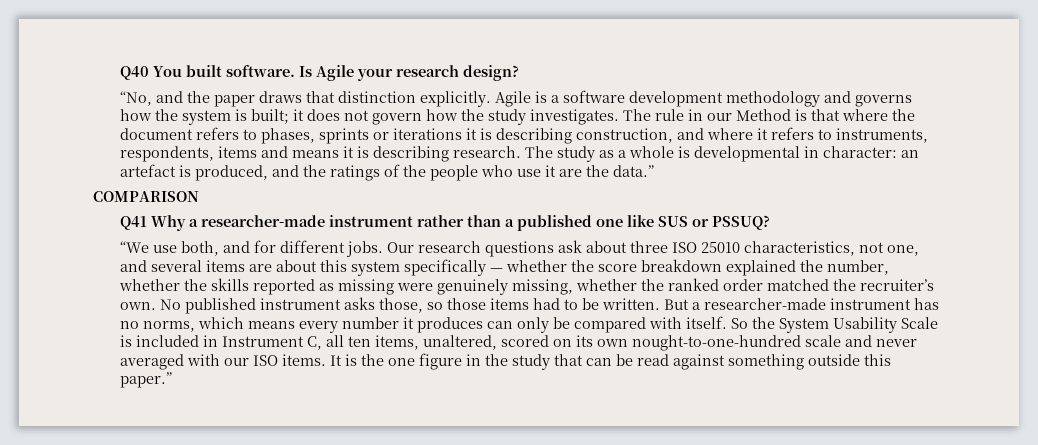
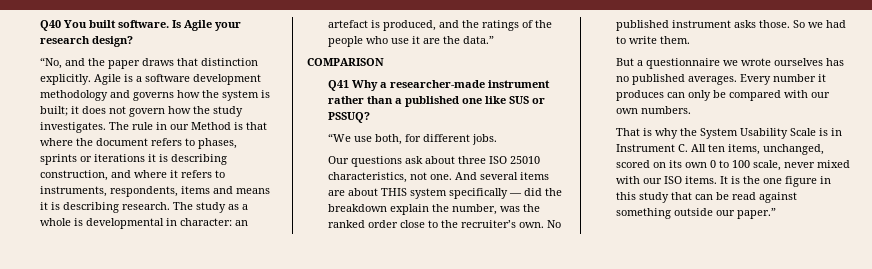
[222,241,250,253] and -> (403, 139) none
[386,241,481,253] Our research -> [328,156,350,164] // Our
[886,245,919,256] [119,260,147,272] one, and -> [430,172,478,180] one. And
[319,260,347,272] this -> [381,188,408,196] THIS
[505,259,889,276] [118,278,637,295] whether the score breakdown explained the number, whether the skills reported as missing were genuinely missing, whether -> [524,188,563,196] [328,204,521,215] did the breakdown explain the number, was
[766,279,829,291] matched -> [400,220,439,228] close to
[378,298,939,313] [119,317,338,333] those, so those items had to be written. But a researcher-made instrument has no norms, which means every -> [759,20,847,28] [616,36,691,44] [616,58,845,69] [616,74,772,85] those. So we had to write them. // But a questionnaire we wrote ourselves has no published averages. Every
[685,316,748,329] itself. So -> [811,92,831,98] [616,106,692,114] [616,128,679,139] our own numbers. // That is why
[135,335,199,347] included -> (829, 132) none
[306,335,344,350] C, all -> [678,144,707,152] C. All
[422,335,497,350] unaltered, -> [763,144,825,155] unchanged,
[631,335,917,351] [119,354,184,370] nought-to-one-hundred scale and never averaged -> [710,160,851,171] 0 to 100 scale, never mixed
[484,354,508,366] the -> [616,192,637,200] this
[863,354,891,366] this -> [716,210,736,216] our

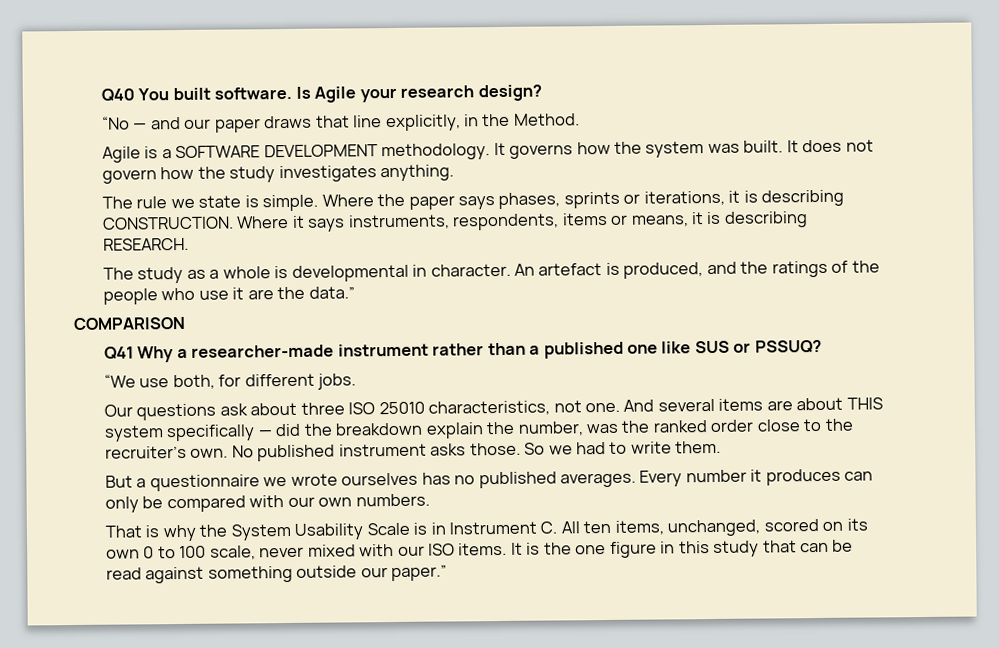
[40,57,259,69] [40,74,262,85] [40,90,131,101] “No, and the paper draws that distinction explicitly. Agile is a software development methodology and -> [101,113,580,133] [101,142,506,163] “No — and our paper draws that line explicitly, in the Method. // Agile is a SOFTWARE DEVELOPMENT methodology. It
[261,90,271,98] [40,106,80,116] is built; it -> [707,140,799,154] was built. It
[40,122,268,133] [40,138,196,146] investigates. The rule in our Method is that where the document refers to -> [278,164,455,183] [101,193,495,212] investigates anything. // The rule we state is simple. Where the paper says
[94,154,228,165] [40,170,226,181] iterations it is describing construction, and where it refers to -> [643,189,845,207] [101,215,346,232] iterations, it is describing CONSTRUCTION. Where it says
[213,186,271,194] [40,202,171,213] and means it is describing research. -> [610,211,808,228] [102,237,189,251] or means, it is describing RESEARCH. //
[180,218,249,226] character: an -> [430,263,535,277] character. An

